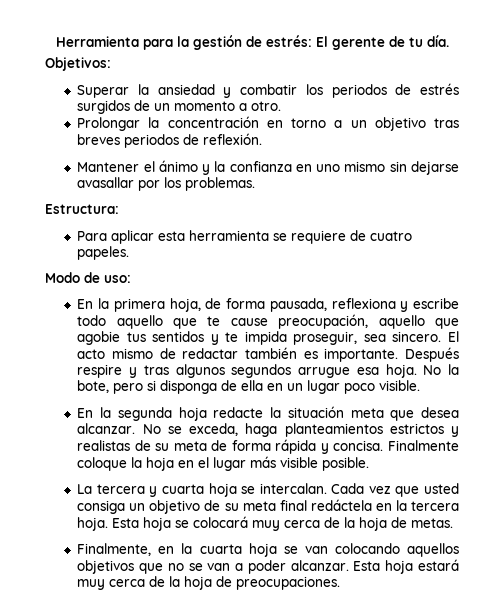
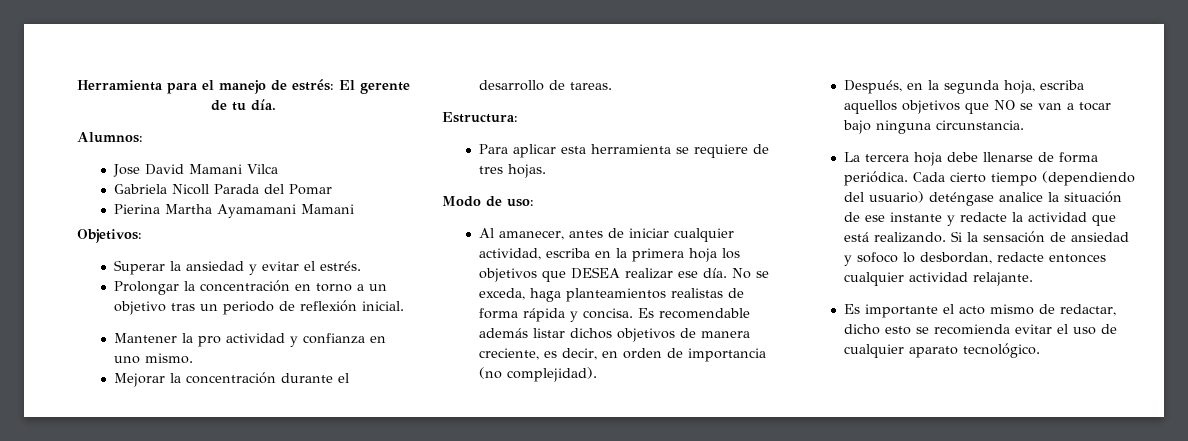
[176,35,242,50] la gestión -> [202,80,266,94] el manejo
(449, 41) none -> [77,132,143,143] [113,164,279,177] [114,184,333,195] [114,204,355,218] // Alumnos: // Jose David Mamani Vilca // Gabriela Nicoll Parada del Pomar // Pierina Martha Ayamamani Mamani
[240,83,459,98] [77,100,282,114] combatir los periodos de estrés surgidos de un momento a otro. -> [262,261,362,271] evitar el estrés.
[77,133,263,148] [77,160,459,175] [77,177,256,191] breves periodos de reflexión. // Mantener el ánimo y la confianza en uno mismo sin dejarse avasallar por los problemas. -> [200,300,405,315] [114,333,387,347] [114,353,194,364] [114,372,350,387] [479,80,613,91] un periodo de reflexión inicial. // Mantener la pro actividad y confianza en uno mismo. // Mejorar la concentración durante el desarrollo de tareas.
[370,231,413,241] [77,246,130,260] cuatro papeles. -> [479,164,547,178] tres hojas.
[77,298,459,312] [77,314,459,329] [77,331,459,345] [77,347,459,362] [77,364,459,378] [77,380,421,394] [77,406,459,421] [77,423,136,434] En la primera hoja, de forma pausada, reflexiona y escribe todo aquello que te cause preocupación, aquello que agobie tus sentidos y te impida proseguir, sea sincero. El acto mismo de redactar también es importante. Después respire y tras algunos segundos arrugue esa hoja. No la bote, pero si disponga de ella en un lugar poco visible. // En la segunda hoja redacte la situación meta que desea alcanzar. -> [479,228,735,242] [479,248,741,262] [479,267,728,282] Al amanecer, antes de iniciar cualquier actividad, escriba en la primera hoja los objetivos que DESEA realizar ese día.
[389,423,459,437] [77,439,459,454] [77,456,370,471] [77,483,460,497] [77,499,460,514] [77,516,454,531] [77,543,459,557] [77,559,459,574] [77,576,341,590] estrictos y realistas de su meta de forma rápida y concisa. Finalmente coloque la hoja en el lugar más visible posible. // La tercera y cuarta hoja se intercalan. Cada vez que usted consiga un objetivo de su meta final redáctela en la tercera hoja. Esta hoja se colocará muy cerca de la hoja de metas. // Finalmente, en la cuarta hoja se van colocando aquellos objetivos que no se van a poder alcanzar. Esta hoja estará muy cerca de la hoja de preocupaciones. -> [671,288,745,298] [479,308,751,322] [479,328,751,342] [479,348,767,362] [479,367,598,382] [844,80,1085,94] [844,100,1112,114] [843,120,1025,134] [844,152,1099,166] [844,171,1136,186] [844,191,1123,206] [844,212,1117,226] [844,231,1130,243] [844,252,1107,266] [844,272,1034,286] [844,304,1117,318] [844,324,1118,335] [844,343,1041,358] realistas de forma rápida y concisa. Es recomendable además listar dichos objetivos de manera creciente, es decir, en orden de importancia (no complejidad). // Después, en la segunda hoja, escriba aquellos objetivos que NO se van a tocar bajo ninguna circunstancia. // La tercera hoja debe llenarse de forma periódica. Cada cierto tiempo (dependiendo del usuario) deténgase analice la situación de ese instante y redacte la actividad que está realizando. Si la sensación de ansiedad y sofoco lo desbordan, redacte entonces cualquier actividad relajante. // Es importante el acto mismo de redactar, dicho esto se recomienda evitar el uso de cualquier aparato tecnológico.

